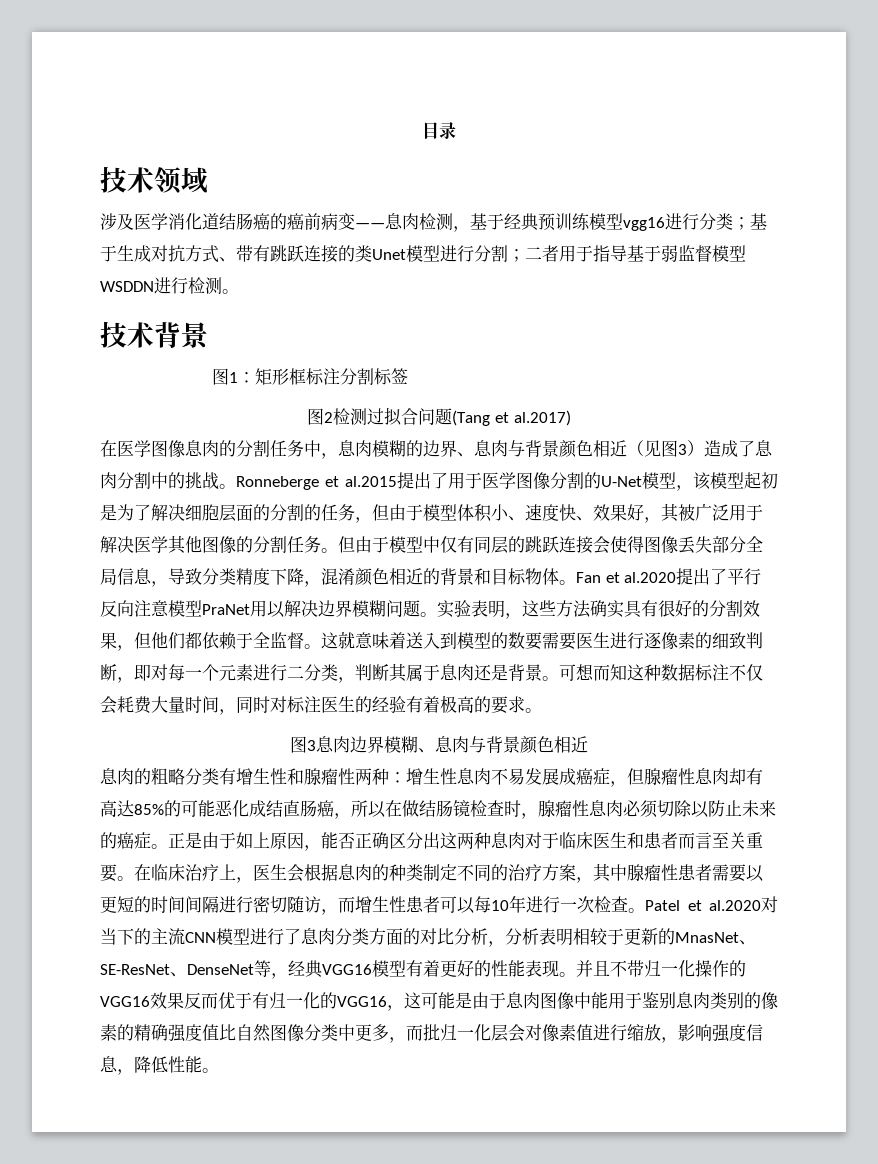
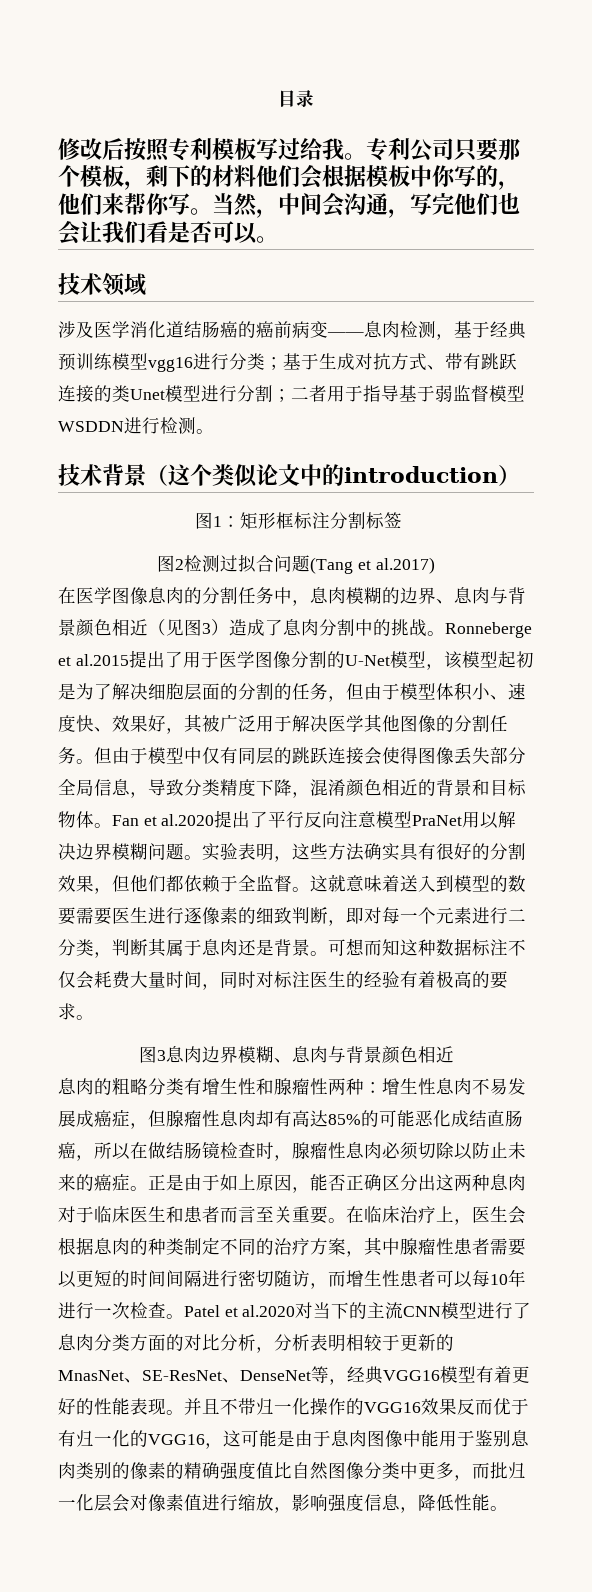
(456, 130) none -> [58,137,520,162] [58,165,520,190] [58,193,520,218] [58,221,278,245] // 修改后按照专利模板写过给我。专利公司只要那个模板，剩下的材料他们会根据模板中你写的，他们来帮你写。当然，中间会沟通，写完他们也会让我们看是否可以。
(208, 335) none -> [146,464,520,487] （这个类似论文中的introduction）

